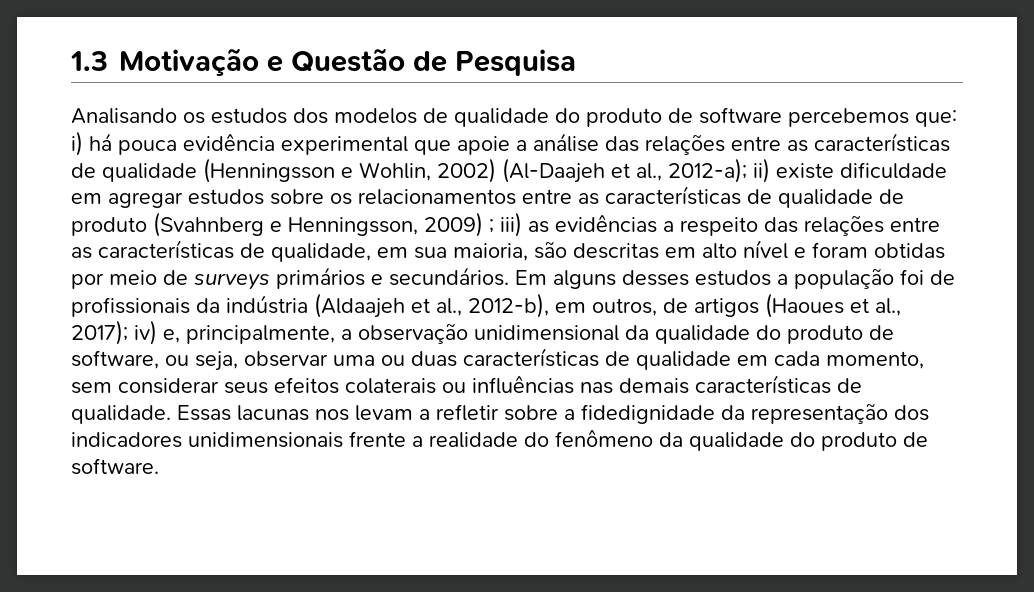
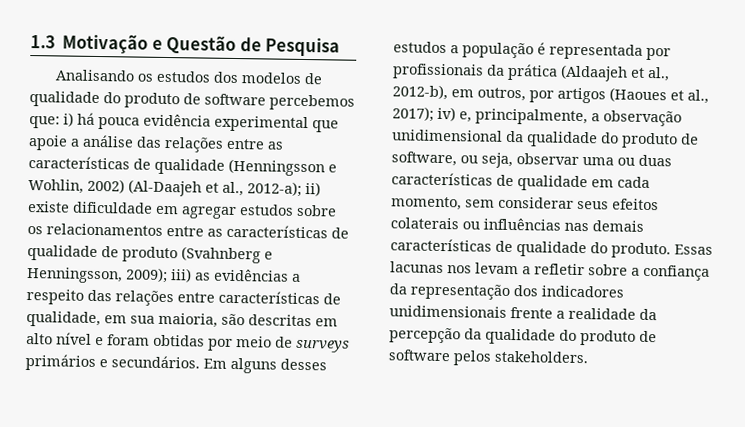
[424,212,494,237] 2009) ; -> [125,267,168,284] 2009);
[71,247,92,259] as -> (215, 297) none
[900,269,955,285] foi de -> [537,42,671,61] é representada por
[226,295,308,314] indústria -> [507,63,558,81] prática
[663,298,688,313] de -> [529,90,554,103] por
[71,405,171,424] qualidade. -> [516,241,671,259] qualidade do produto.
[581,404,715,424] fidedignidade -> [643,264,710,281] confiança
[524,430,928,451] [71,458,159,475] do fenômeno da qualidade do produto de software. -> [639,308,657,321] [389,327,657,346] [388,349,589,366] da percepção da qualidade do produto de software pelos stakeholders.

